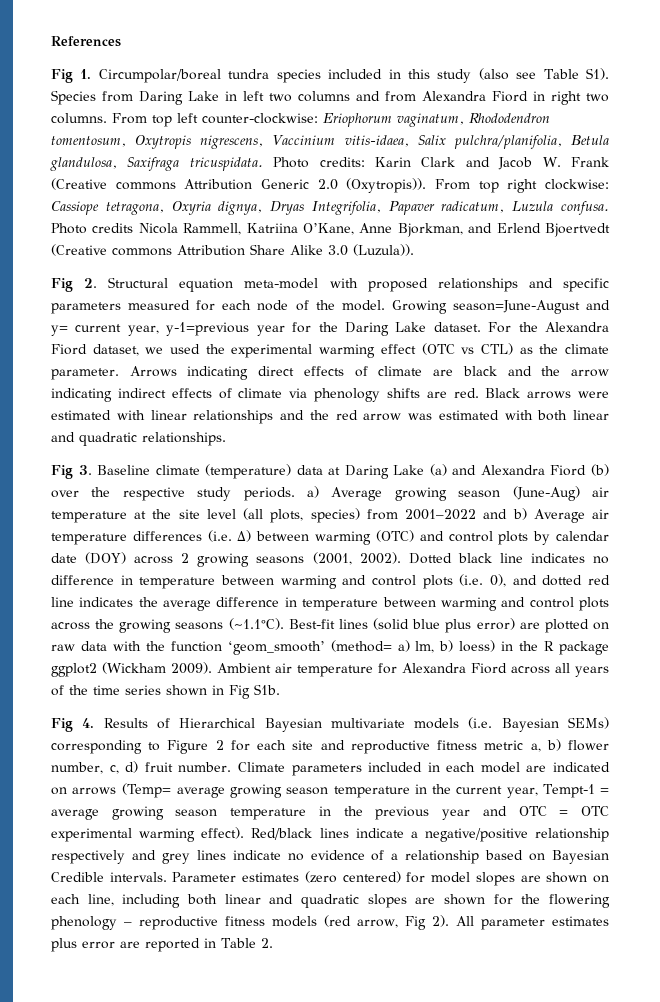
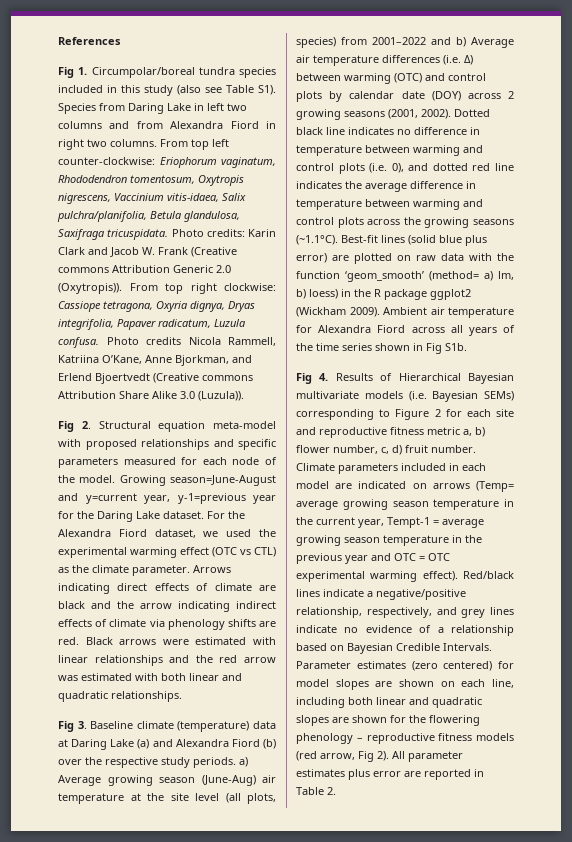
[311,201,381,215] Integrifolia, -> [58,319,114,330] integrifolia,
[51,324,122,336] y= current -> [85,493,137,504] y=current
[535,828,609,842] [51,850,125,864] relationship respectively -> [296,607,432,618] relationship, respectively,
[109,872,167,882] intervals. -> [443,643,492,651] Intervals.

